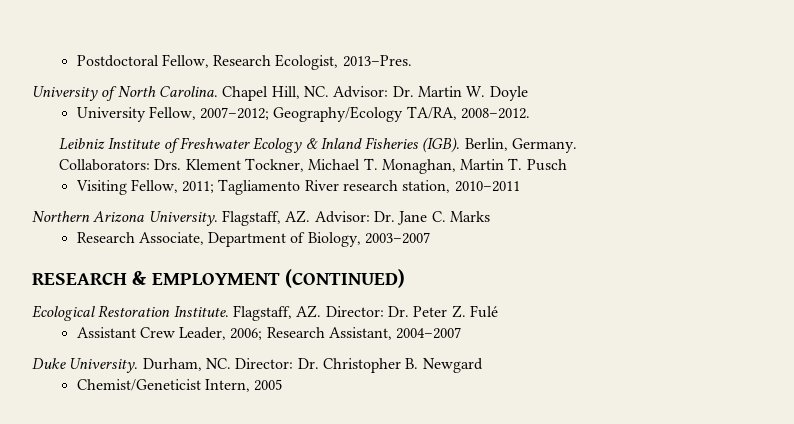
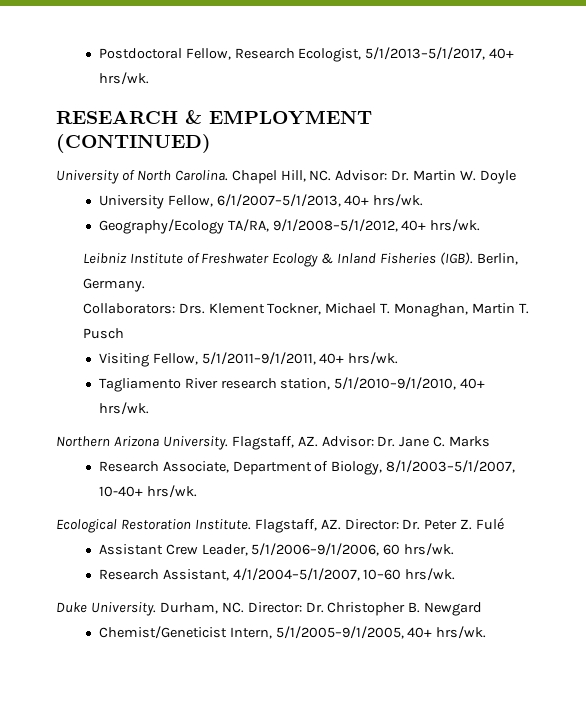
[342,55,412,67] 2013–Pres. -> [365,47,515,60] [98,72,149,85] [56,110,372,125] [56,134,211,153] 5/1/2013–5/1/2017, 40+ hrs/wk. // RESEARCH & EMPLOYMENT (CONTINUED)
[200,106,531,122] 2007–2012; Geography/Ecology TA/RA, 2008–2012. -> [216,194,424,207] [98,219,481,234] 6/1/2007–5/1/2013, 40+ hrs/wk. // Geography/Ecology TA/RA, 9/1/2008–5/1/2012, 40+ hrs/wk.
[182,181,215,193] 2011; -> [201,352,399,365] 5/1/2011–9/1/2011, 40+ hrs/wk. //
[454,181,520,192] 2010–2011 -> [334,377,486,390] [98,402,149,415] 5/1/2010–9/1/2010, 40+ hrs/wk.
[365,232,431,244] [32,269,405,288] 2003–2007 // RESEARCH & EMPLOYMENT (CONTINUED) -> [386,460,516,473] [98,485,197,498] 8/1/2003–5/1/2007, 10-40+ hrs/wk.
[230,327,462,340] 2006; Research Assistant, 2004–2007 -> [251,543,455,556] [98,568,456,581] 5/1/2006–9/1/2006, 60 hrs/wk. // Research Assistant, 4/1/2004–5/1/2007, 10–60 hrs/wk.
[254,379,283,391] 2005 -> [275,626,487,639] 5/1/2005–9/1/2005, 40+ hrs/wk.

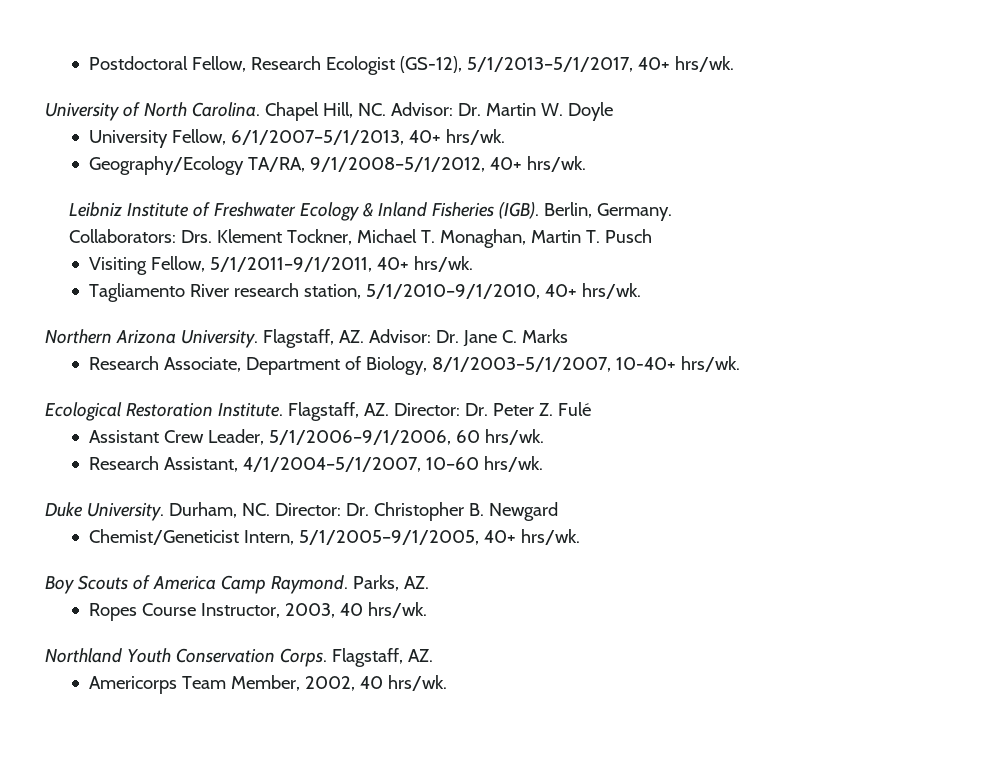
[298,48,362,62] Ecologist, -> [325,56,462,75] Ecologist (GS-12),
[56,110,372,125] [56,134,211,153] // RESEARCH & EMPLOYMENT (CONTINUED) -> (734, 64) none
(487, 632) none -> [45,575,429,594] [88,602,427,621] [45,648,433,667] [88,675,447,694] // Boy Scouts of America Camp Raymond. Parks, AZ. // Ropes Course Instructor, 2003, 40 hrs/wk. // Northland Youth Conservation Corps. Flagstaff, AZ. // Americorps Team Member, 2002, 40 hrs/wk.

